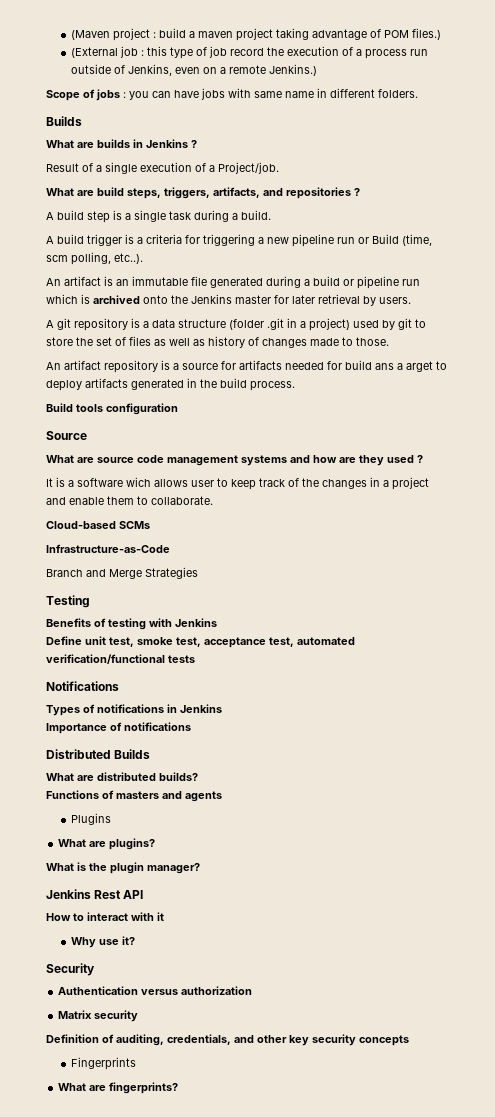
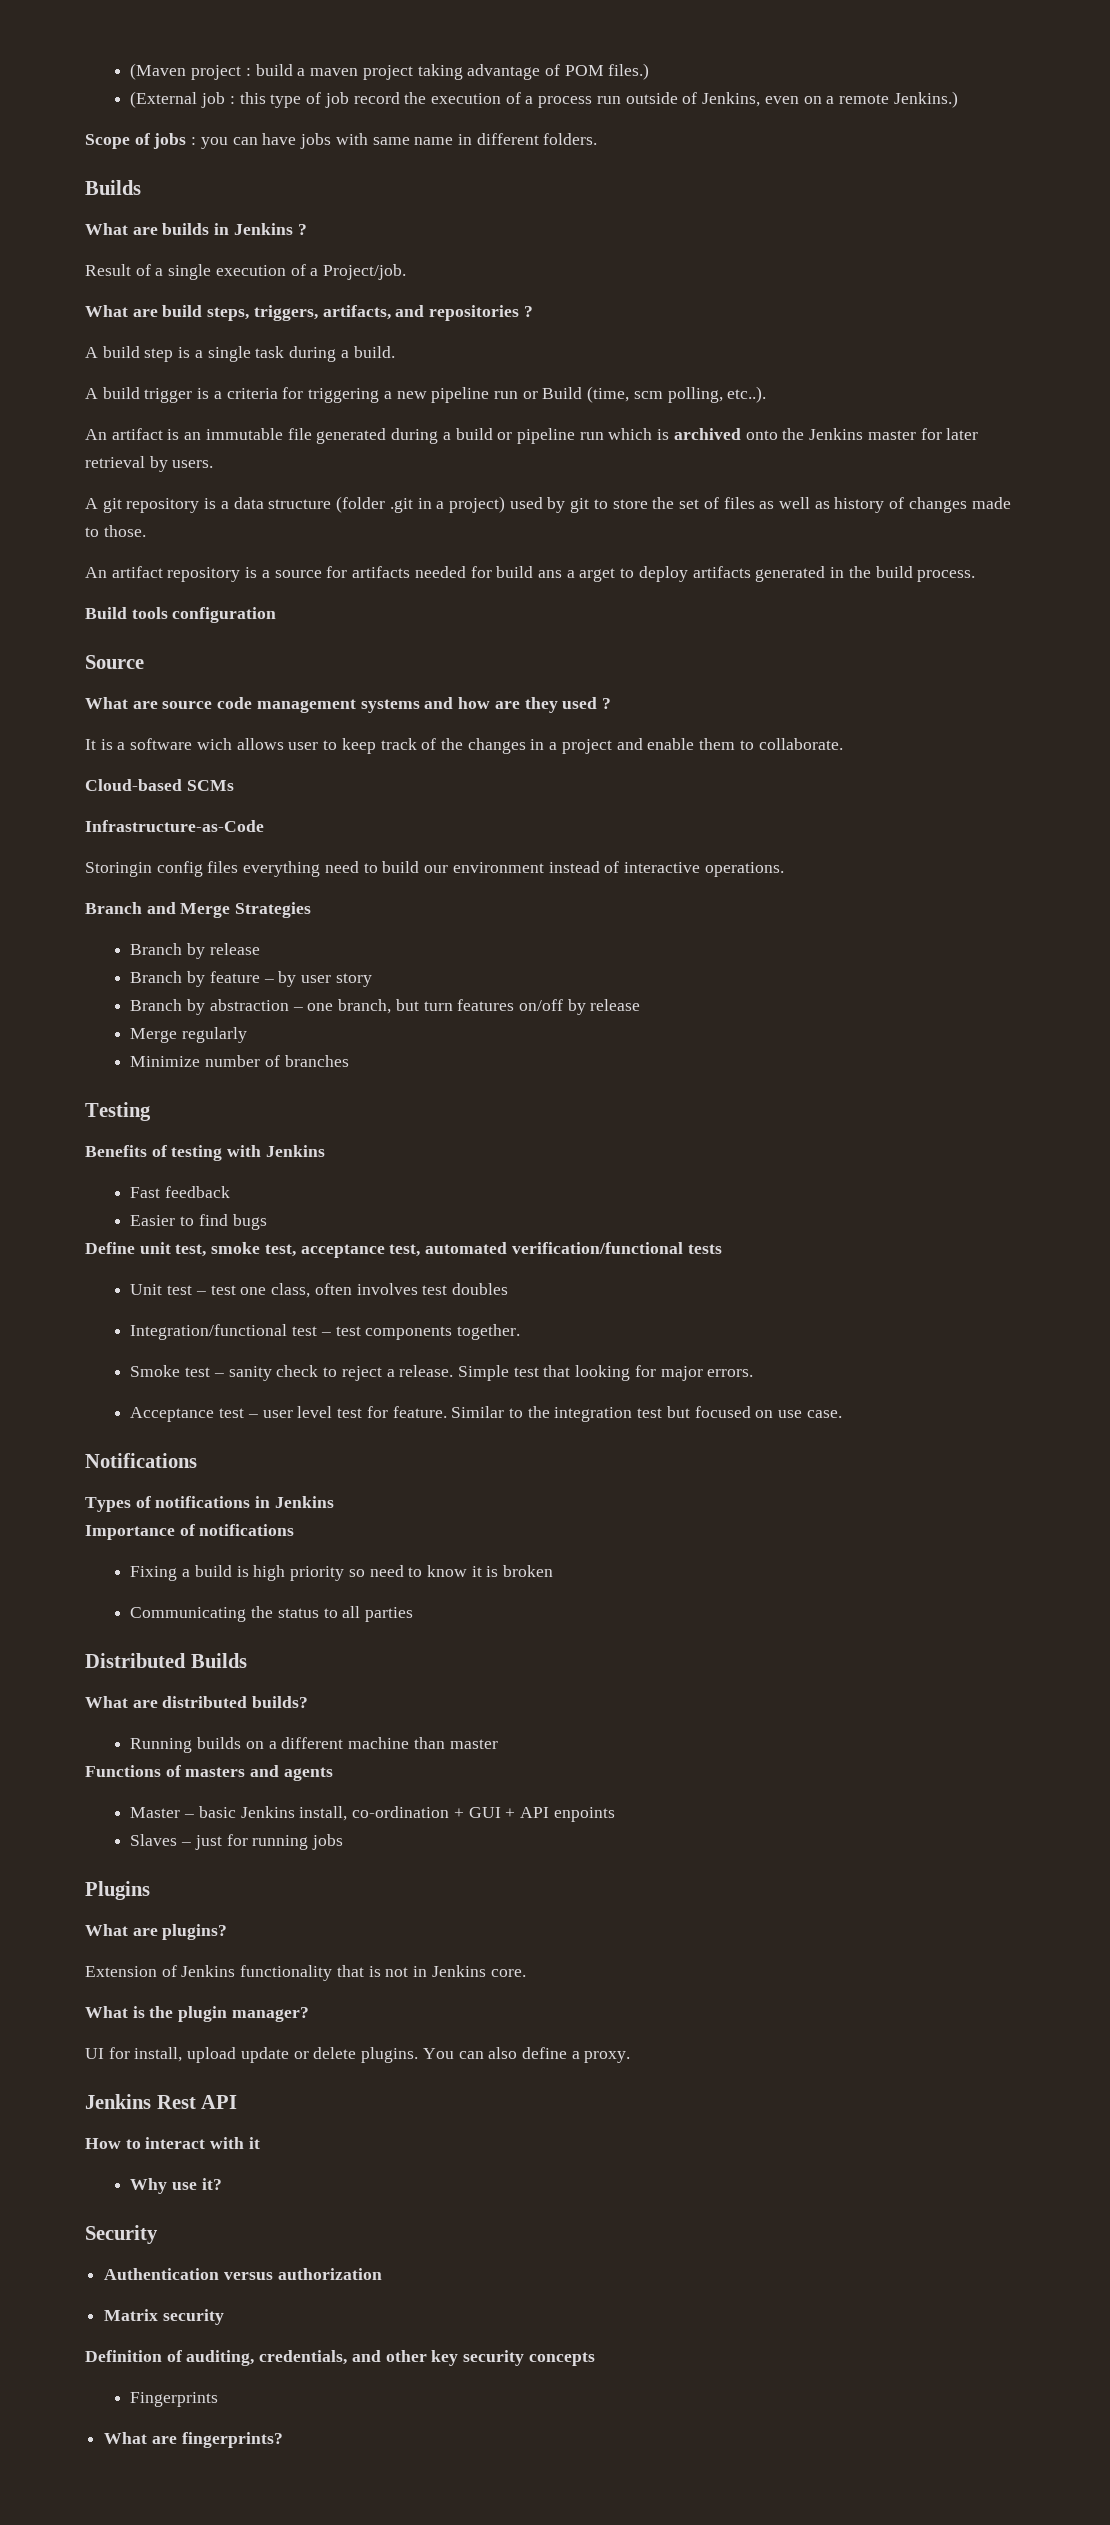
[46,567,198,579] Branch and Merge Strategies -> [85,861,784,877] [85,902,312,918] [130,943,260,959] [130,971,372,987] [130,999,641,1015] [130,1027,248,1043] [130,1055,349,1067] Storingin config files everything need to build our environment instead of interactive operations. // Branch and Merge Strategies // Branch by release // Branch by feature – by user story // Branch by abstraction – one branch, but turn features on/off by release // Merge regularly // Minimize number of branches
(217, 622) none -> [130,1186,231,1198] [130,1214,267,1230] // Fast feedback // Easier to find bugs
(195, 659) none -> [130,1283,509,1298] [130,1324,521,1340] [130,1365,754,1381] [130,1406,842,1422] // Unit test – test one class, often involves test doubles // Integration/functional test – test components together. // Smoke test – sanity check to reject a release. Simple test that looking for major errors. // Acceptance test – user level test for feature. Similar to the integration test but focused on use case.
(191, 726) none -> [130,1565,554,1581] [130,1606,414,1622] // Fixing a build is high priority so need to know it is broken // Communicating the status to all parties
(198, 776) none -> [130,1737,498,1753] // Running builds on a different machine than master
[71,813,112,825] [58,838,156,850] Plugins // What are plugins? -> [130,1806,615,1822] [130,1834,344,1850] [85,1881,150,1900] [85,1924,228,1940] [85,1965,526,1981] Master – basic Jenkins install, co-ordination + GUI + API enpoints // Slaves – just for running jobs // Plugins // What are plugins? // Extension of Jenkins functionality that is not in Jenkins core.
(200, 868) none -> [85,2047,631,2063] // UI for install, upload update or delete plugins. You can also define a proxy.

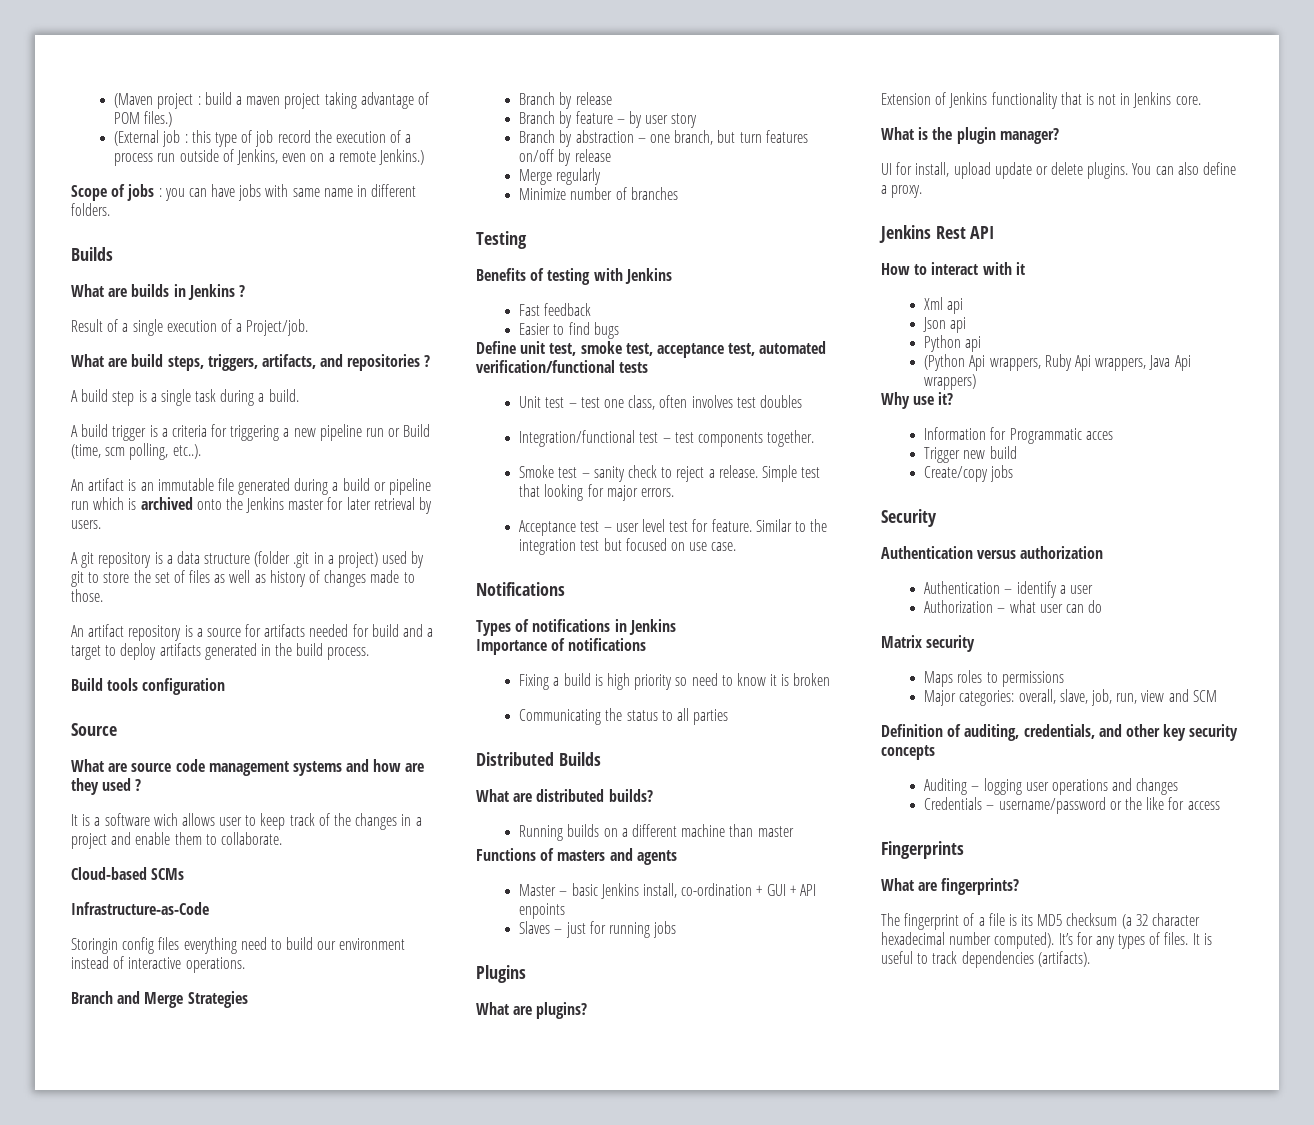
[537,568,616,582] ans a arget -> [403,624,434,637] [71,645,101,660] and a target
[130,2178,222,2194] [85,2225,158,2244] [104,2268,382,2280] [104,2309,224,2325] Why use it? // Security // Authentication versus authorization // Matrix security -> [924,297,964,314] [923,317,967,333] [924,335,982,352] [924,354,1191,371] [924,374,977,390] [881,392,954,409] [924,427,1113,444] [924,446,1017,463] [924,465,1014,482] [881,509,937,527] [881,546,1104,559] [924,581,1093,598] [924,600,1103,613] [881,635,976,652] [924,670,1064,687] [924,689,1217,706] Xml api // Json api // Python api // (Python Api wrappers, Ruby Api wrappers, Java Api wrappers) // Why use it? // Information for Programmatic acces // Trigger new build // Create/copy jobs // Security // Authentication versus authorization // Authentication – identify a user // Authorization – what user can do // Matrix security // Maps roles to permissions // Major categories: overall, slave, job, run, view and SCM
[130,2392,219,2407] [104,2432,283,2448] Fingerprints // What are fingerprints? -> [924,778,1179,795] [924,797,1220,814] [881,841,964,859] [881,878,1020,895] [881,913,1201,930] [881,932,1212,949] [881,951,1090,968] Auditing – logging user operations and changes // Credentials – username/password or the like for access // Fingerprints // What are fingerprints? // The fingerprint of a file is its MD5 checksum (a 32 character hexadecimal number computed). It’s for any types of files. It is useful to track dependencies (artifacts).

